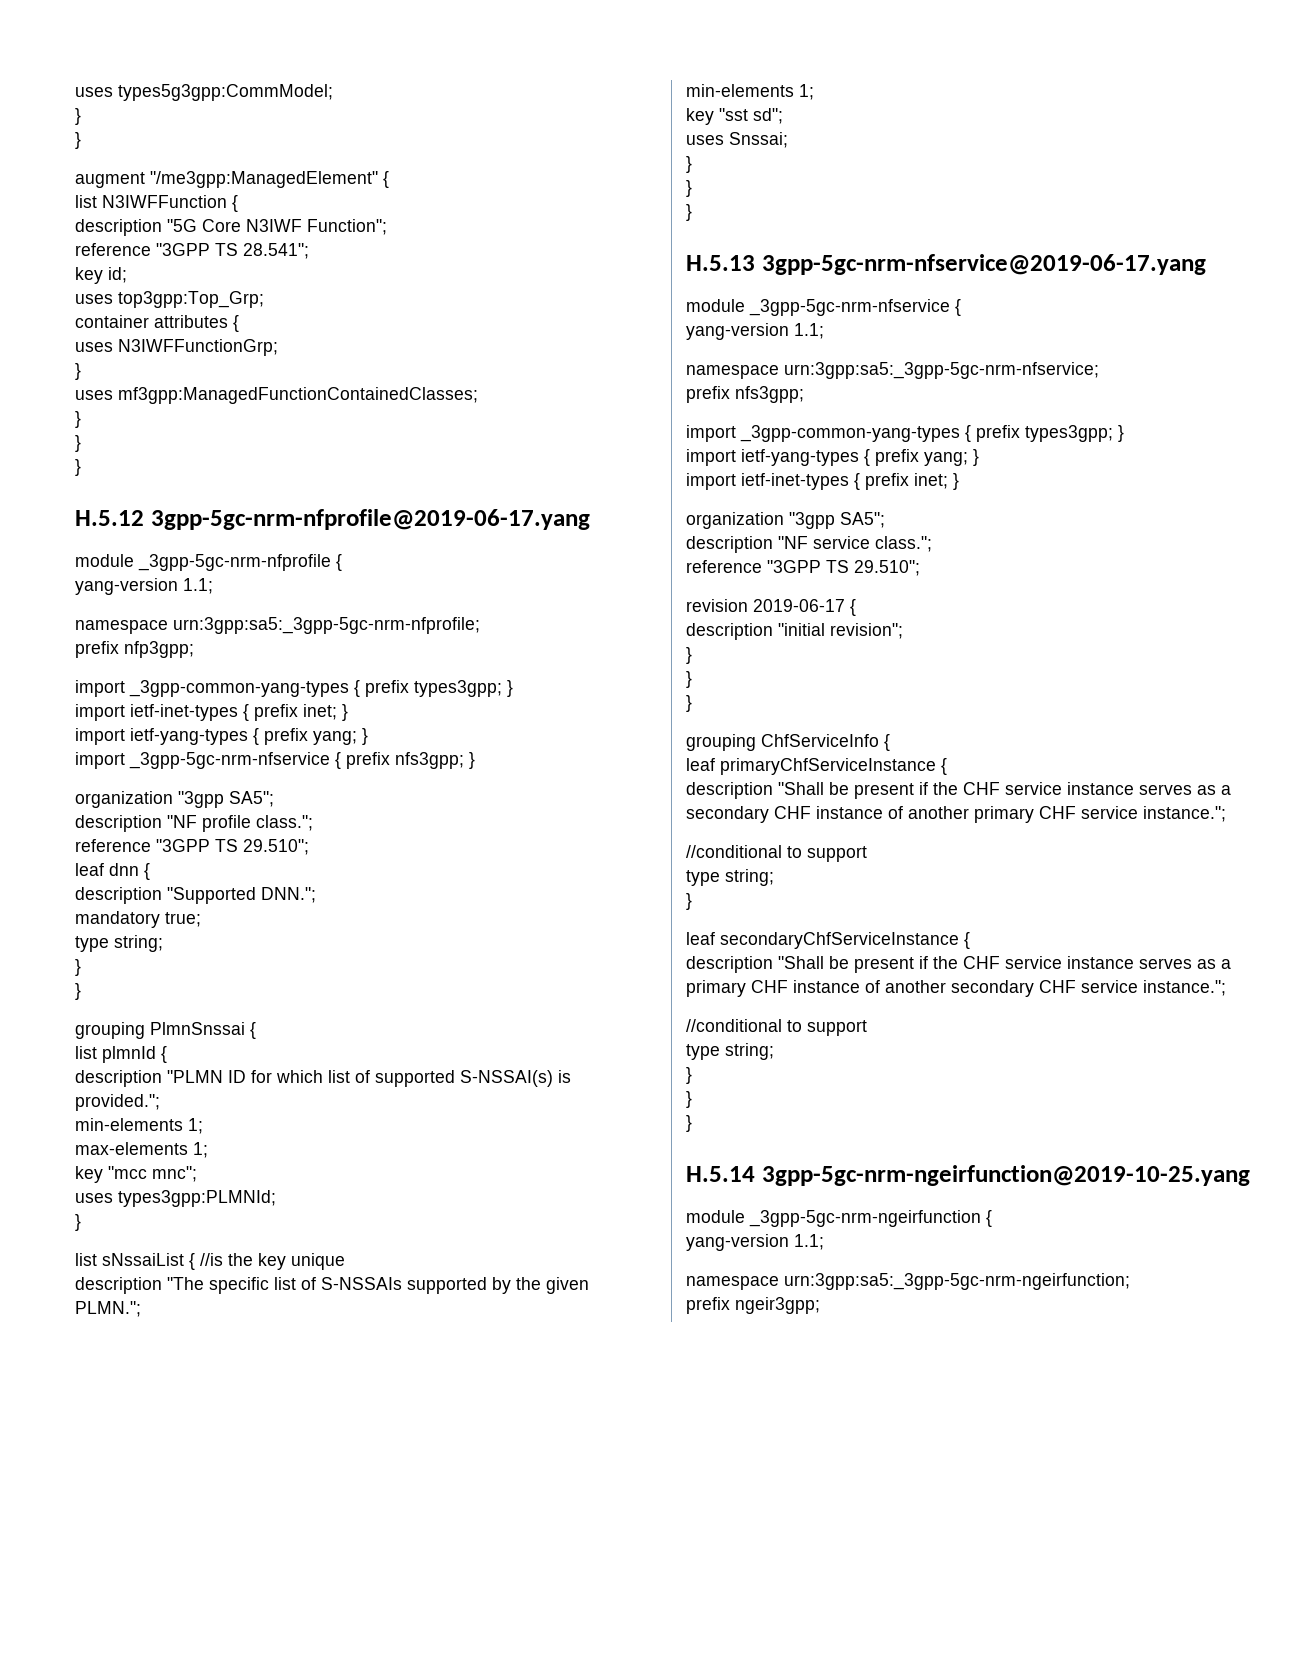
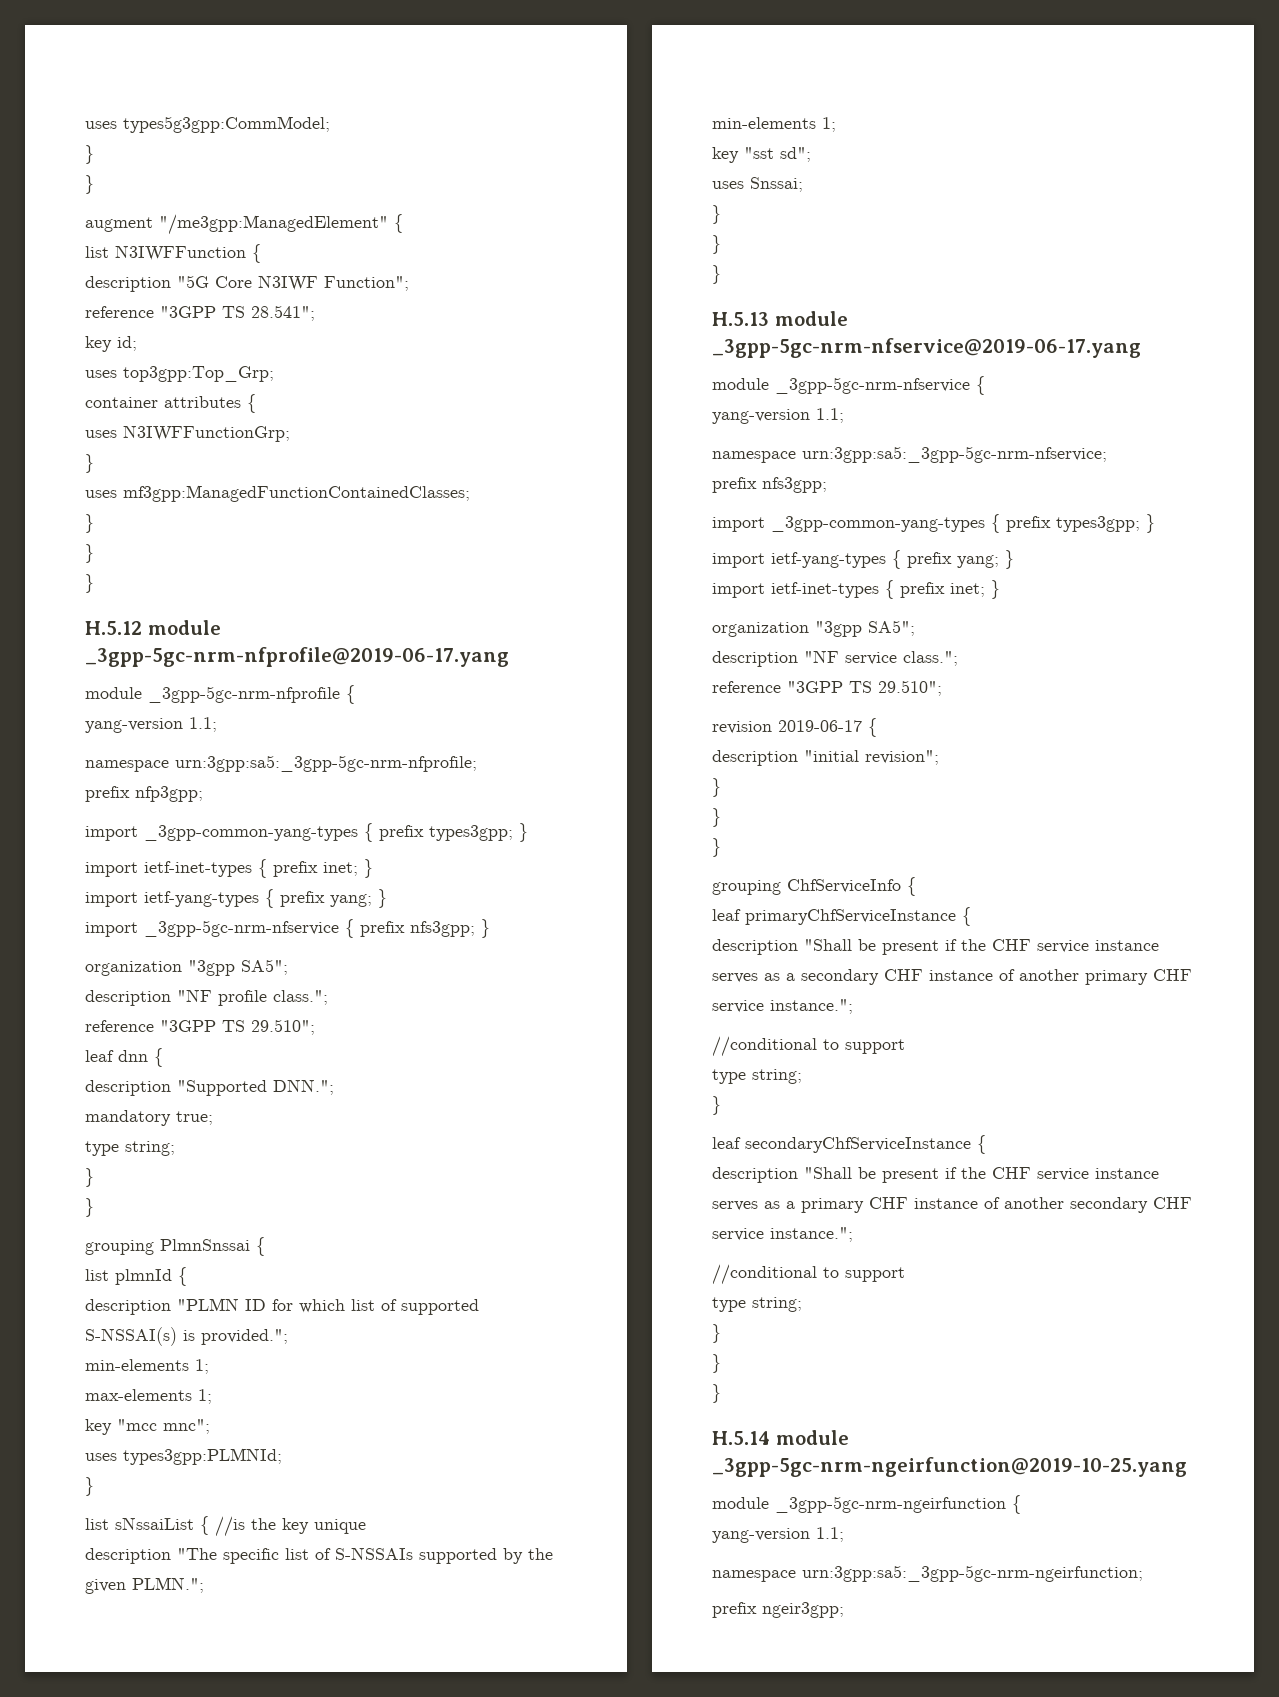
[150,509,590,530] 3gpp-5gc-nrm-nfprofile@2019-06-17.yang -> [147,620,221,635] [85,647,509,667] module _3gpp-5gc-nrm-nfprofile@2019-06-17.yang
[761,254,1206,275] 3gpp-5gc-nrm-nfservice@2019-06-17.yang -> [774,311,848,326] [712,338,1141,358] module _3gpp-5gc-nrm-nfservice@2019-06-17.yang
[761,1165,1250,1186] 3gpp-5gc-nrm-ngeirfunction@2019-10-25.yang -> [775,1430,849,1445] [712,1457,1187,1477] module _3gpp-5gc-nrm-ngeirfunction@2019-10-25.yang

